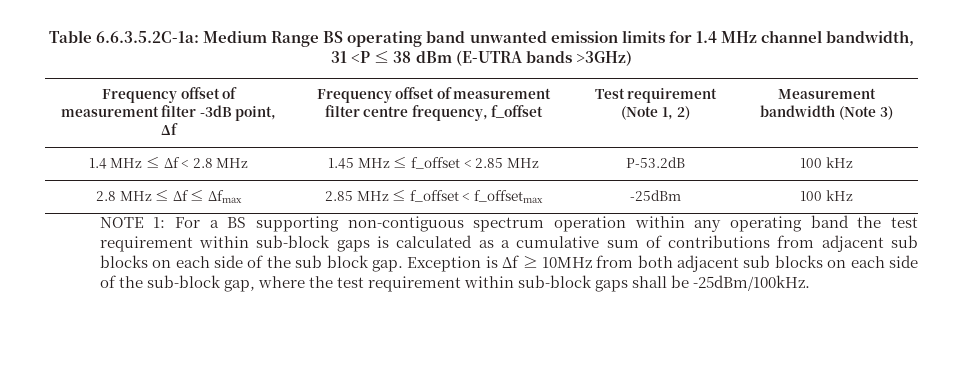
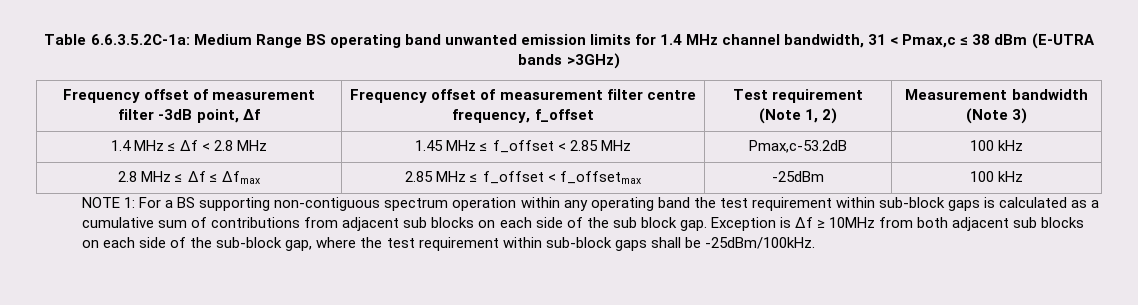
[351,51,371,63] <P -> [890,34,957,48] < Pmax,c
[626,157,685,168] P-53.2dB -> [749,140,847,153] Pmax,c-53.2dB

